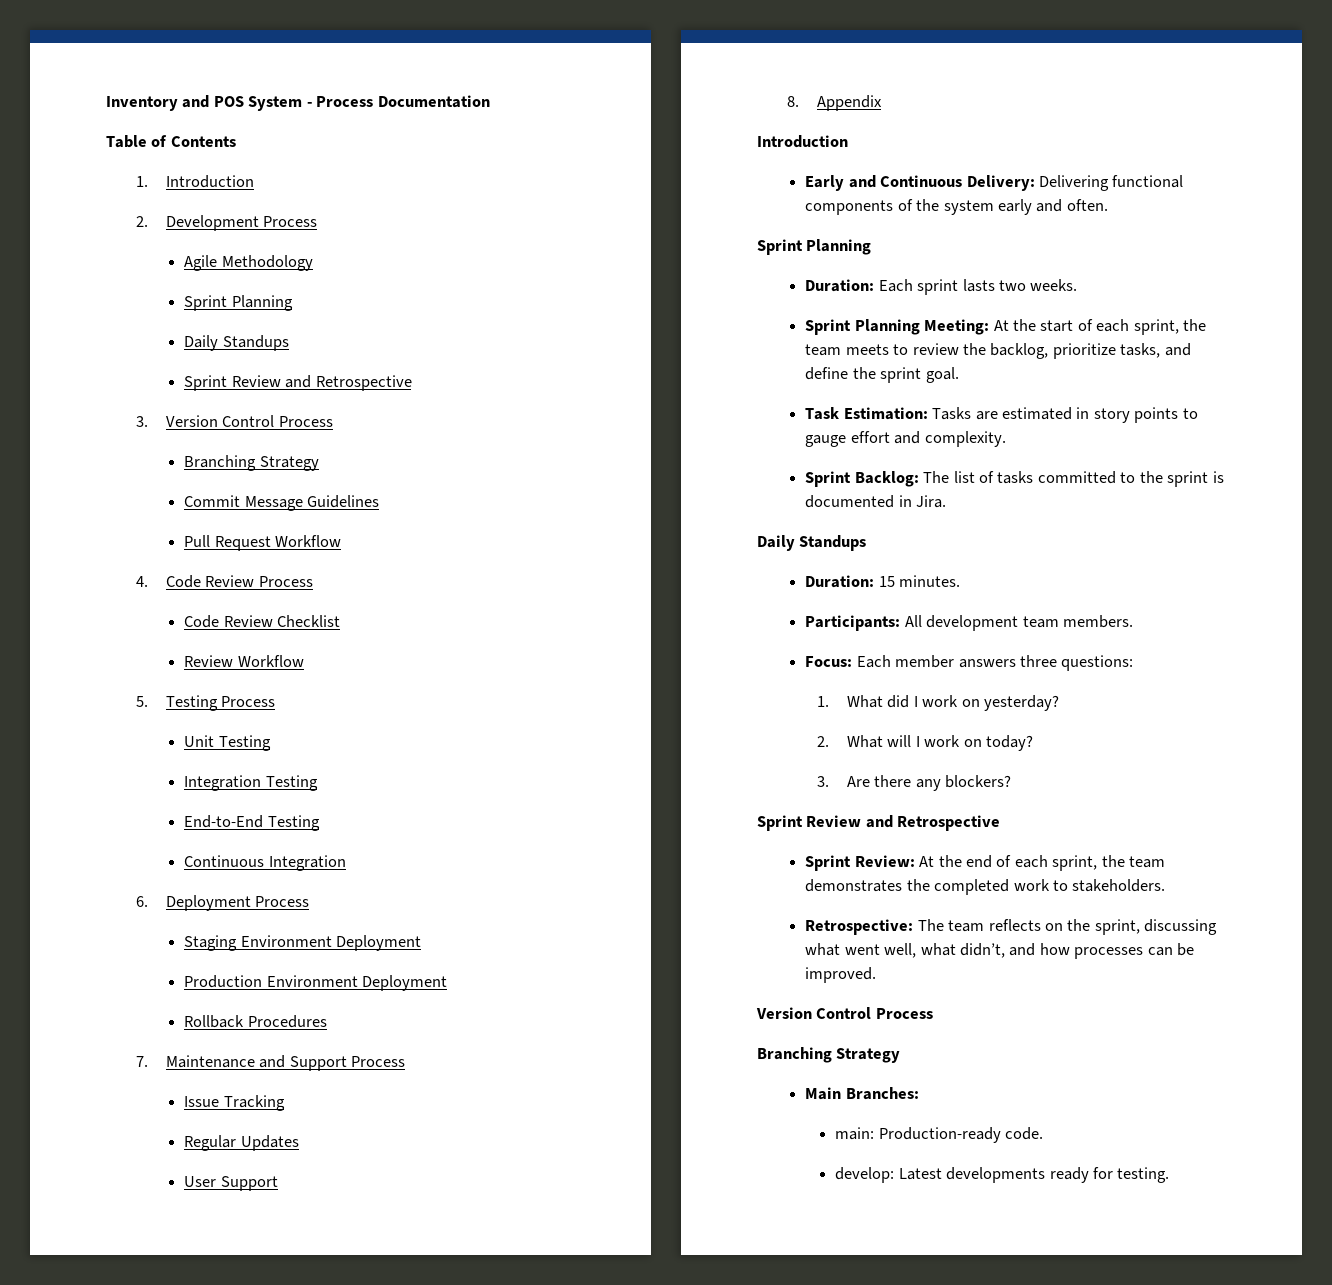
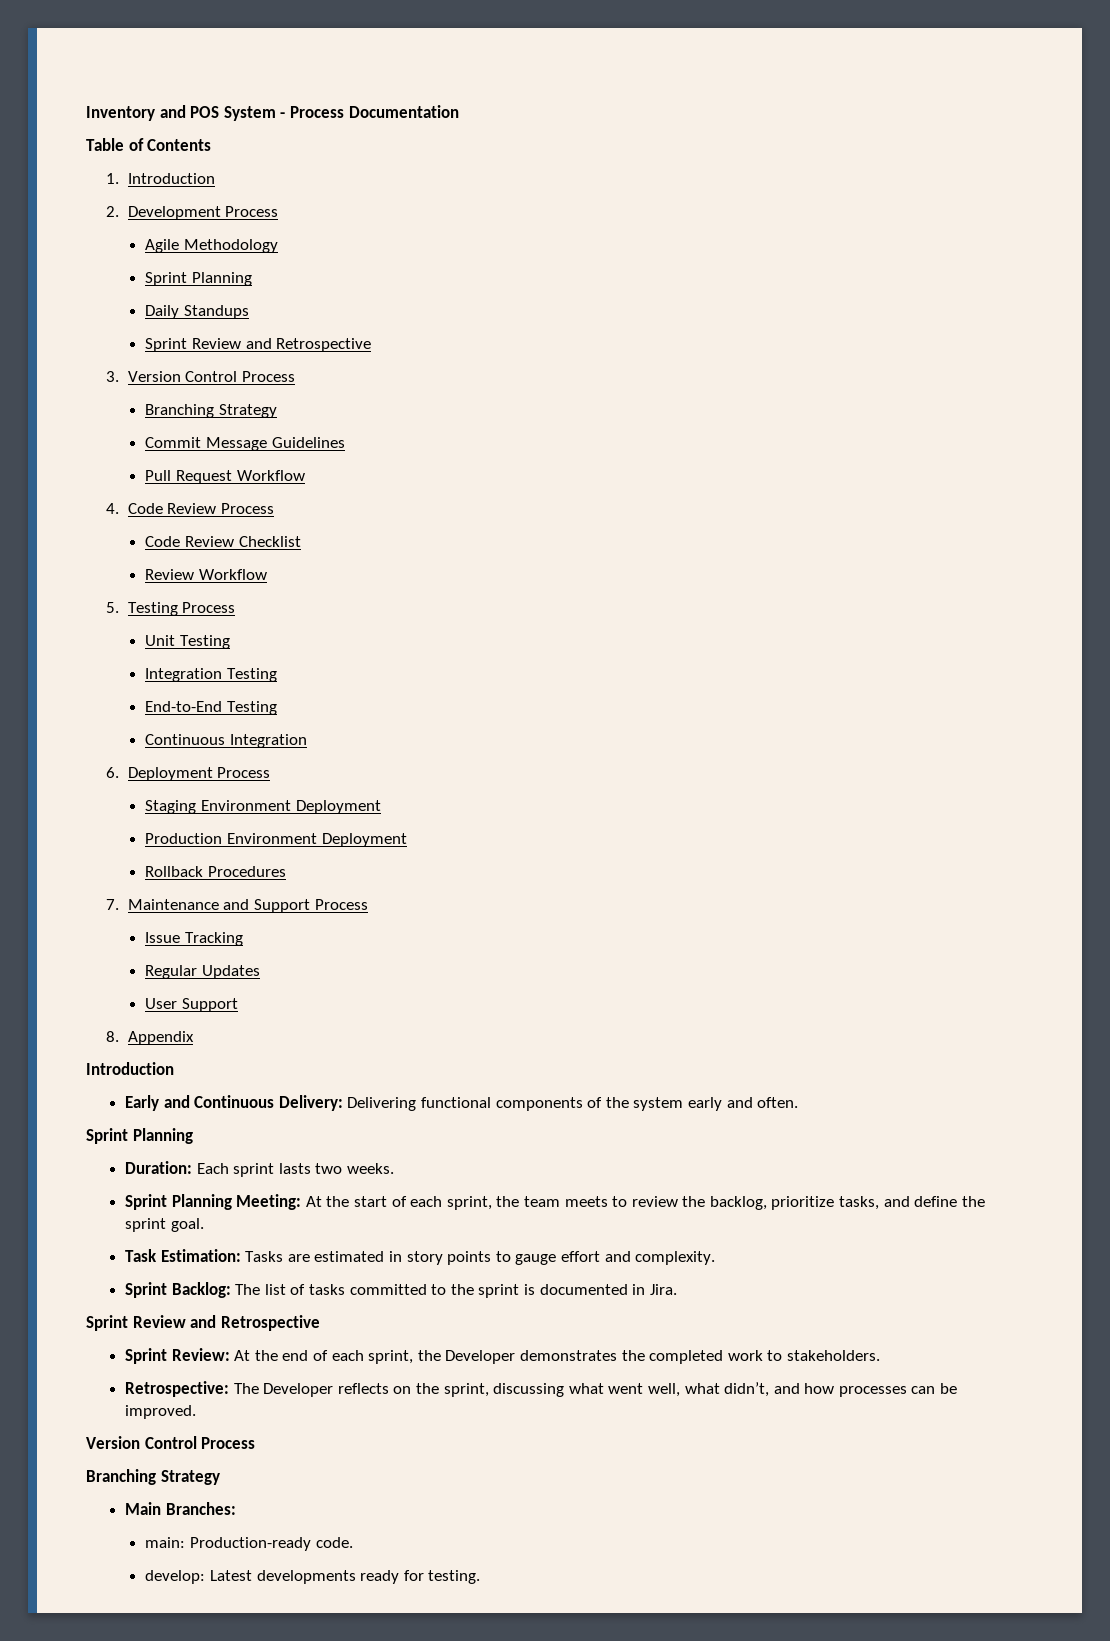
[757,535,867,551] [805,575,961,588] [805,615,1133,631] [805,655,1134,671] [816,695,1060,711] [816,735,1034,751] [816,775,1012,791] // Daily Standups // Duration: 15 minutes. // Participants: All development team members. // Focus: Each member answers three questions: // 1. What did I work on yesterday? // 2. What will I work on today? // 3. Are there any blockers? -> (677, 1289) none
[1129,856,1166,868] team -> [445,1350,516,1364] Developer
[948,920,985,932] team -> [263,1383,334,1397] Developer

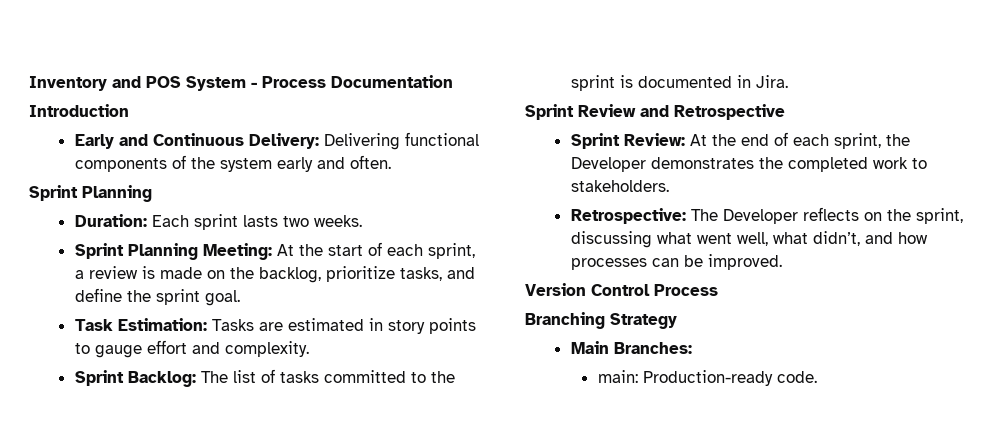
[86,138,212,151] [106,173,215,184] [106,206,279,220] [145,239,278,253] [145,272,252,286] [145,305,249,319] [145,338,372,352] [106,371,295,382] [145,404,277,418] [145,437,345,451] [145,470,305,484] [106,503,274,514] [145,536,301,547] [145,569,267,580] [106,602,236,616] [145,635,230,649] [145,668,277,682] [145,701,277,715] [145,734,307,748] [106,767,271,781] [145,800,381,814] [145,833,407,847] [145,866,286,877] [106,899,368,913] [145,932,243,946] [145,965,260,979] [145,998,238,1012] [106,1031,194,1045] // Table of Contents // 1. Introduction // 2. Development Process // Agile Methodology // Sprint Planning // Daily Standups // Sprint Review and Retrospective // 3. Version Control Process // Branching Strategy // Commit Message Guidelines // Pull Request Workflow // 4. Code Review Process // Code Review Checklist // Review Workflow // 5. Testing Process // Unit Testing // Integration Testing // End-to-End Testing // Continuous Integration // 6. Deployment Process // Staging Environment Deployment // Production Environment Deployment // Rollback Procedures // 7. Maintenance and Support Process // Issue Tracking // Regular Updates // User Support // 8. Appendix -> (453, 81) none
[496,1196,678,1207] the team meets to review -> [74,266,225,279] a review is made on
[145,1570,481,1584] // develop: Latest developments ready for testing. -> (817, 377) none

